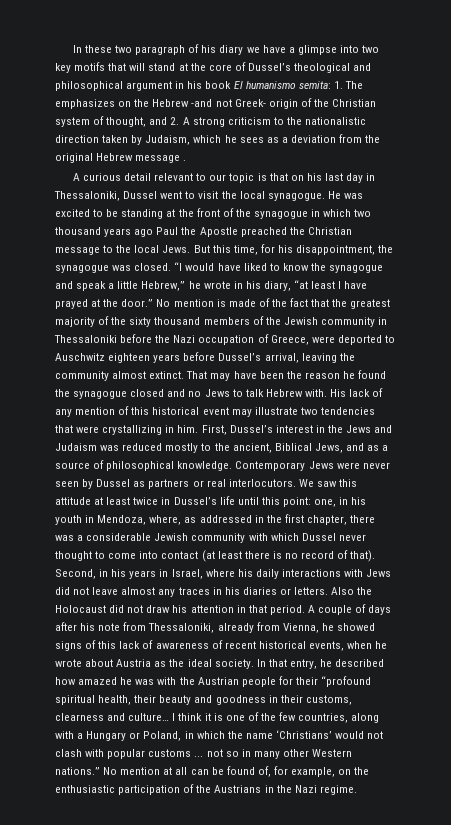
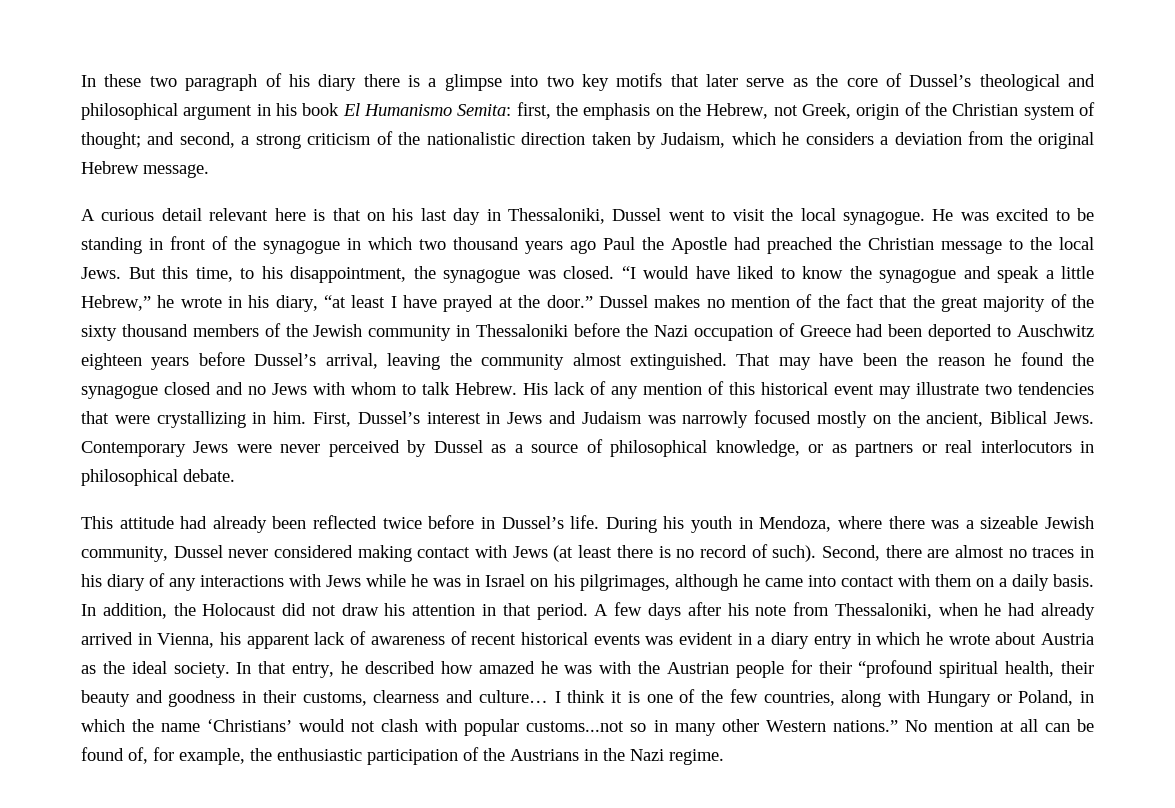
[246,45,286,53] we have -> [363,74,420,87] there is
[129,63,188,71] will stand at -> [706,74,808,87] later serve as
[245,81,363,89] [55,99,266,109] humanismo semita: 1. The emphasizes on the Hebrew -and not Greek- -> [364,102,852,120] Humanismo Semita: first, the emphasis on the Hebrew, not Greek,
[106,117,190,127] thought, and 2. A -> [81,132,250,149] thought; and second, a
[273,117,284,125] to -> [376,131,393,145] of
[239,137,279,143] sees as -> [805,132,874,145] considers
[135,155,187,163] message . -> [143,164,209,178] message.
[196,173,255,183] to our topic -> [274,208,306,221] here
[166,209,194,217] at the -> [149,238,163,250] in
(238, 232) none -> [734,237,761,250] had
[260,244,275,253] for -> [240,268,254,279] to
[156,299,256,307] No mention is made -> [598,295,790,308] Dussel makes no mention
[350,299,391,309] greatest -> [940,297,978,312] great
[270,335,335,345] Greece, were -> [799,324,923,337] Greece had been
[149,371,185,379] extinct. -> [630,353,728,370] extinguished.
[232,389,327,397] to talk Hebrew with. -> [313,382,517,395] with whom to talk Hebrew.
[327,425,343,433] the -> (501, 418) none
[122,443,364,453] reduced mostly to the ancient, Biblical Jews, and -> [682,410,1094,428] [81,440,483,457] narrowly focused mostly on the ancient, Biblical Jews. Contemporary Jews were never perceived by Dussel
[177,461,390,471] [55,479,358,489] [55,496,367,507] [55,514,376,525] [55,533,366,543] [55,551,199,561] knowledge. Contemporary Jews were never seen by Dussel as partners or real interlocutors. We saw this attitude at least twice in Dussel’s life until this point: one, in his youth in Mendoza, where, as addressed in the first chapter, there was a considerable Jewish community with which Dussel never thought to come into contact -> [715,440,1095,457] [81,469,235,486] [81,515,1094,533] [81,545,548,562] knowledge, or as partners or real interlocutors in philosophical debate. // This attitude had already been reflected twice before in Dussel’s life. During his youth in Mendoza, where there was a sizeable Jewish community, Dussel never considered making contact with Jews
[350,550,376,562] [55,569,392,579] [55,587,355,597] that). Second, in his years in Israel, where his daily interactions with Jews did not leave almost any traces in his diaries or letters. Also -> [772,545,1094,562] [81,573,1094,591] [81,603,167,619] such). Second, there are almost no traces in his diary of any interactions with Jews while he was in Israel on his pilgrimages, although he came into contact with them on a daily basis. In addition,
[318,604,367,615] couple of -> [614,602,643,616] few
[217,622,375,633] [55,640,117,651] already from Vienna, he showed signs of this -> [938,603,1095,620] [81,632,310,649] when he had already arrived in Vienna, his apparent
[308,641,373,651] events, when -> [593,632,921,649] events was evident in a diary entry in which
[77,733,84,739] a -> (921, 696) none
[148,749,223,757] customs ... not -> [526,721,625,732] customs...not
[338,769,352,775] on -> (245, 756) none

